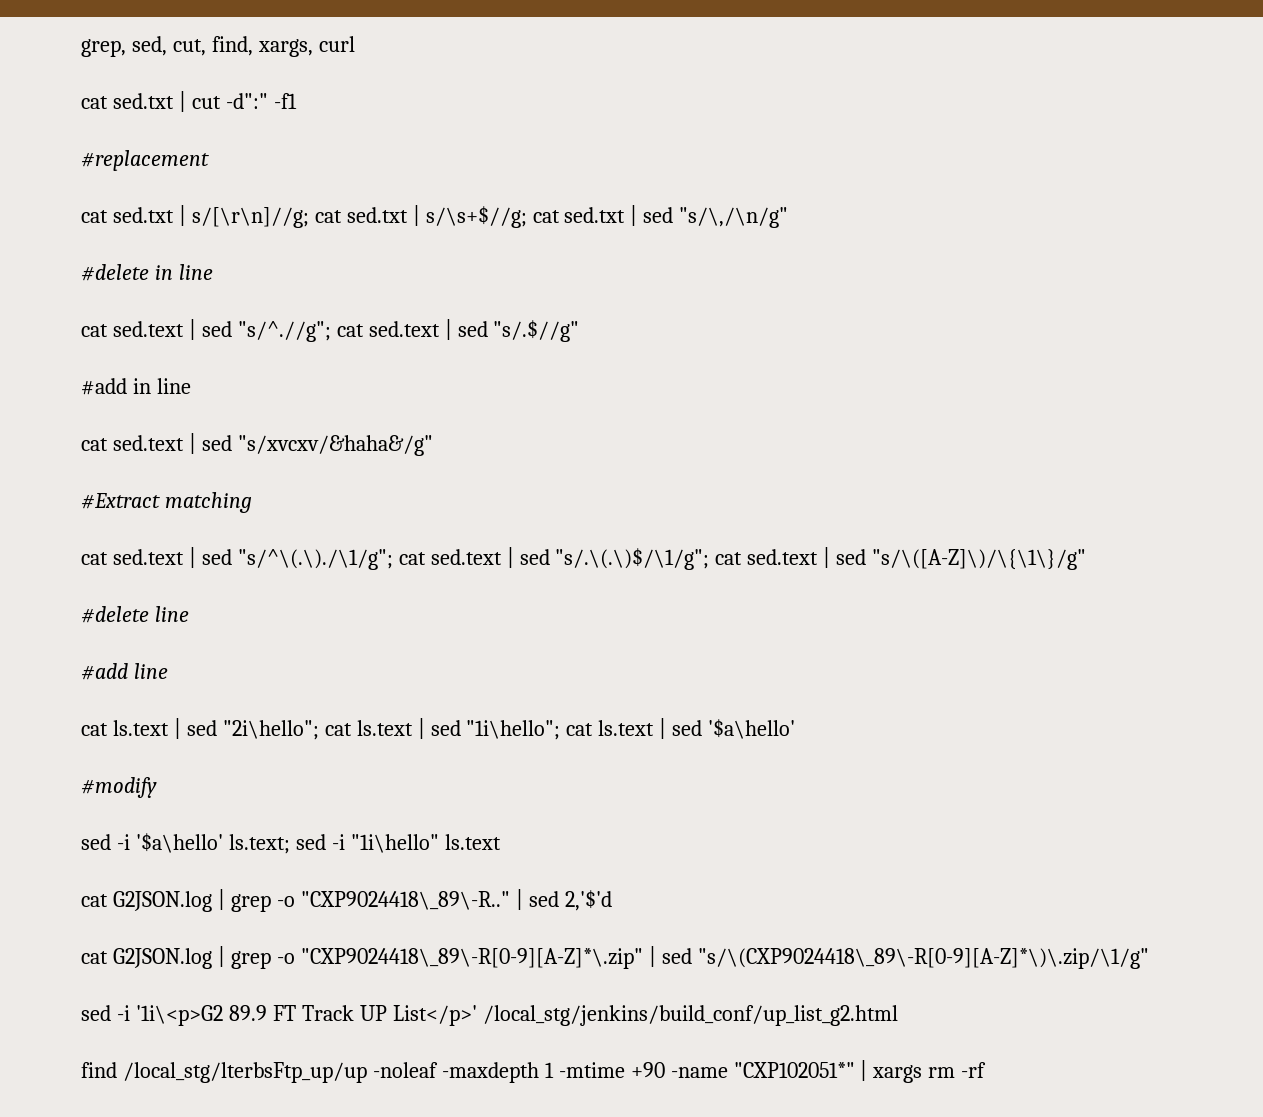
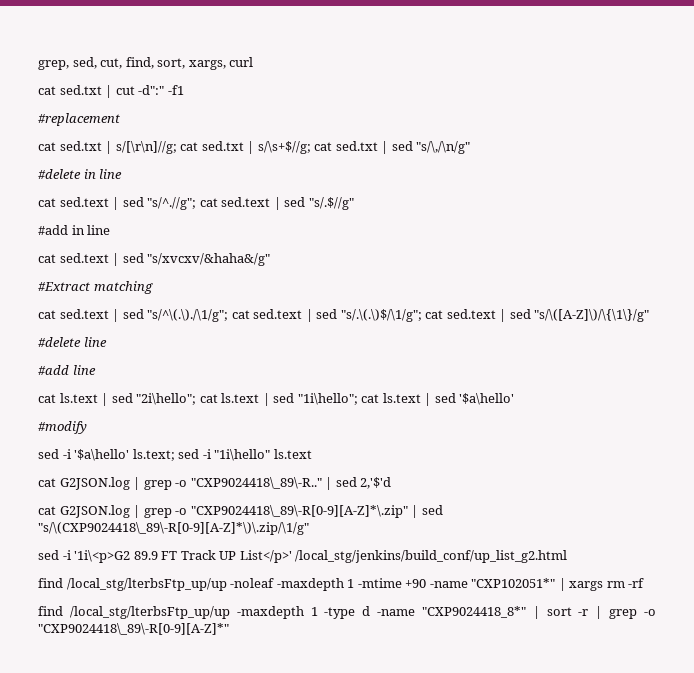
(253, 46) none -> [157,58,186,69] sort,
(987, 1070) none -> [38,606,656,619] [38,623,229,635] // find /local_stg/lterbsFtp_up/up -maxdepth 1 -type d -name "CXP9024418_8*" | sort -r | grep -o "CXP9024418\_89\-R[0-9][A-Z]*"

